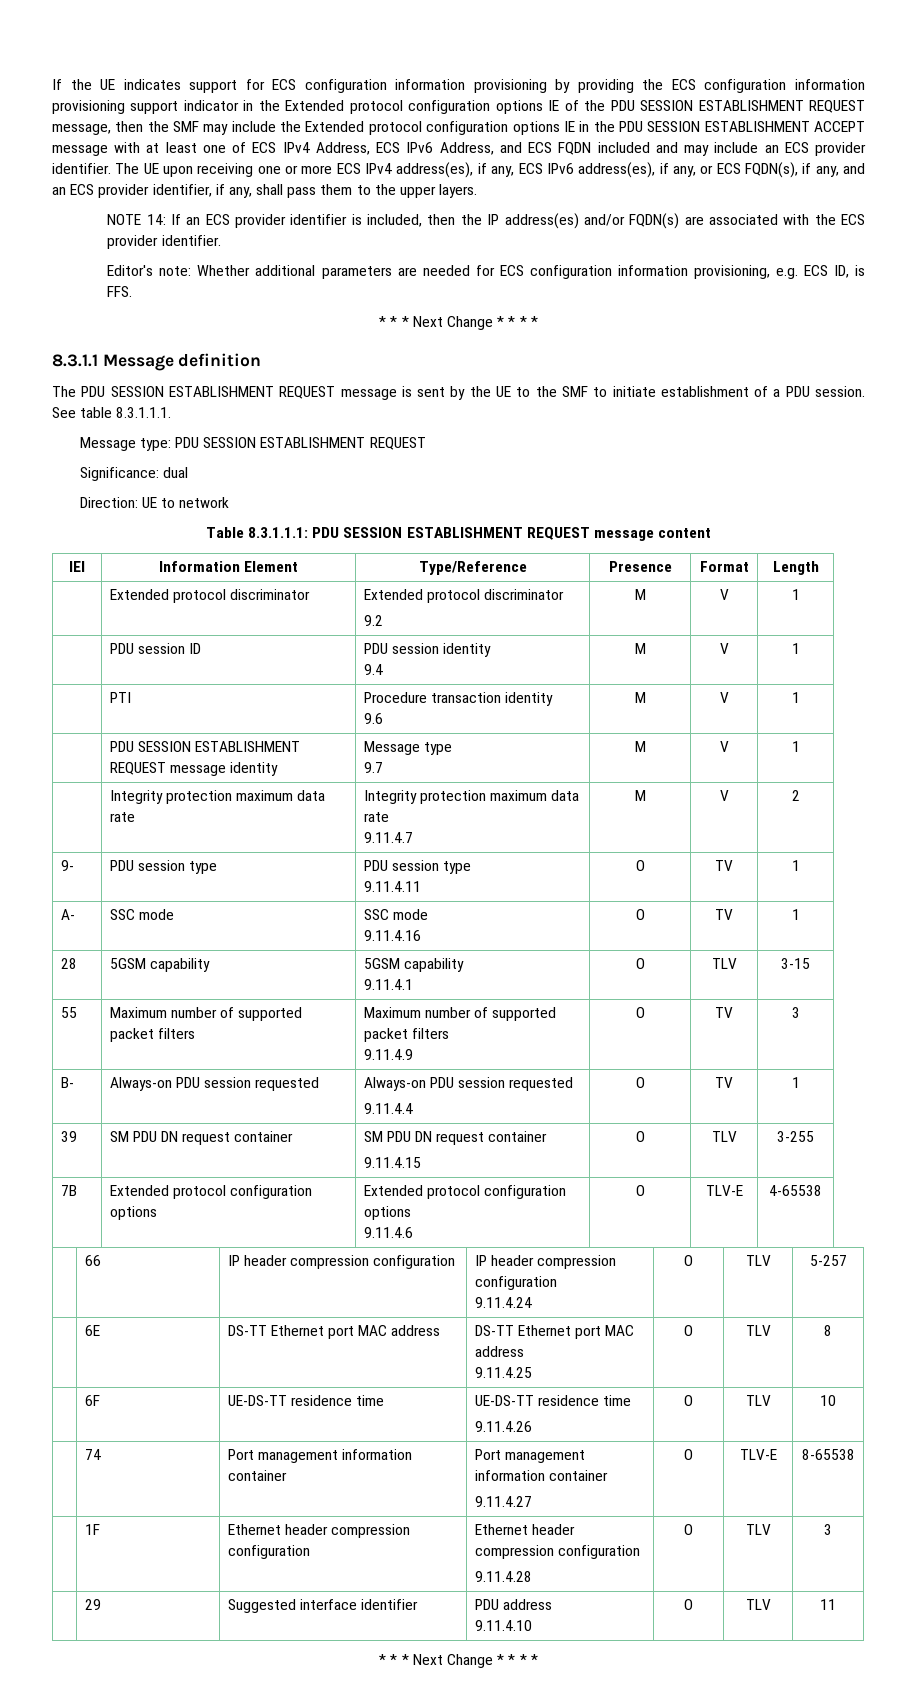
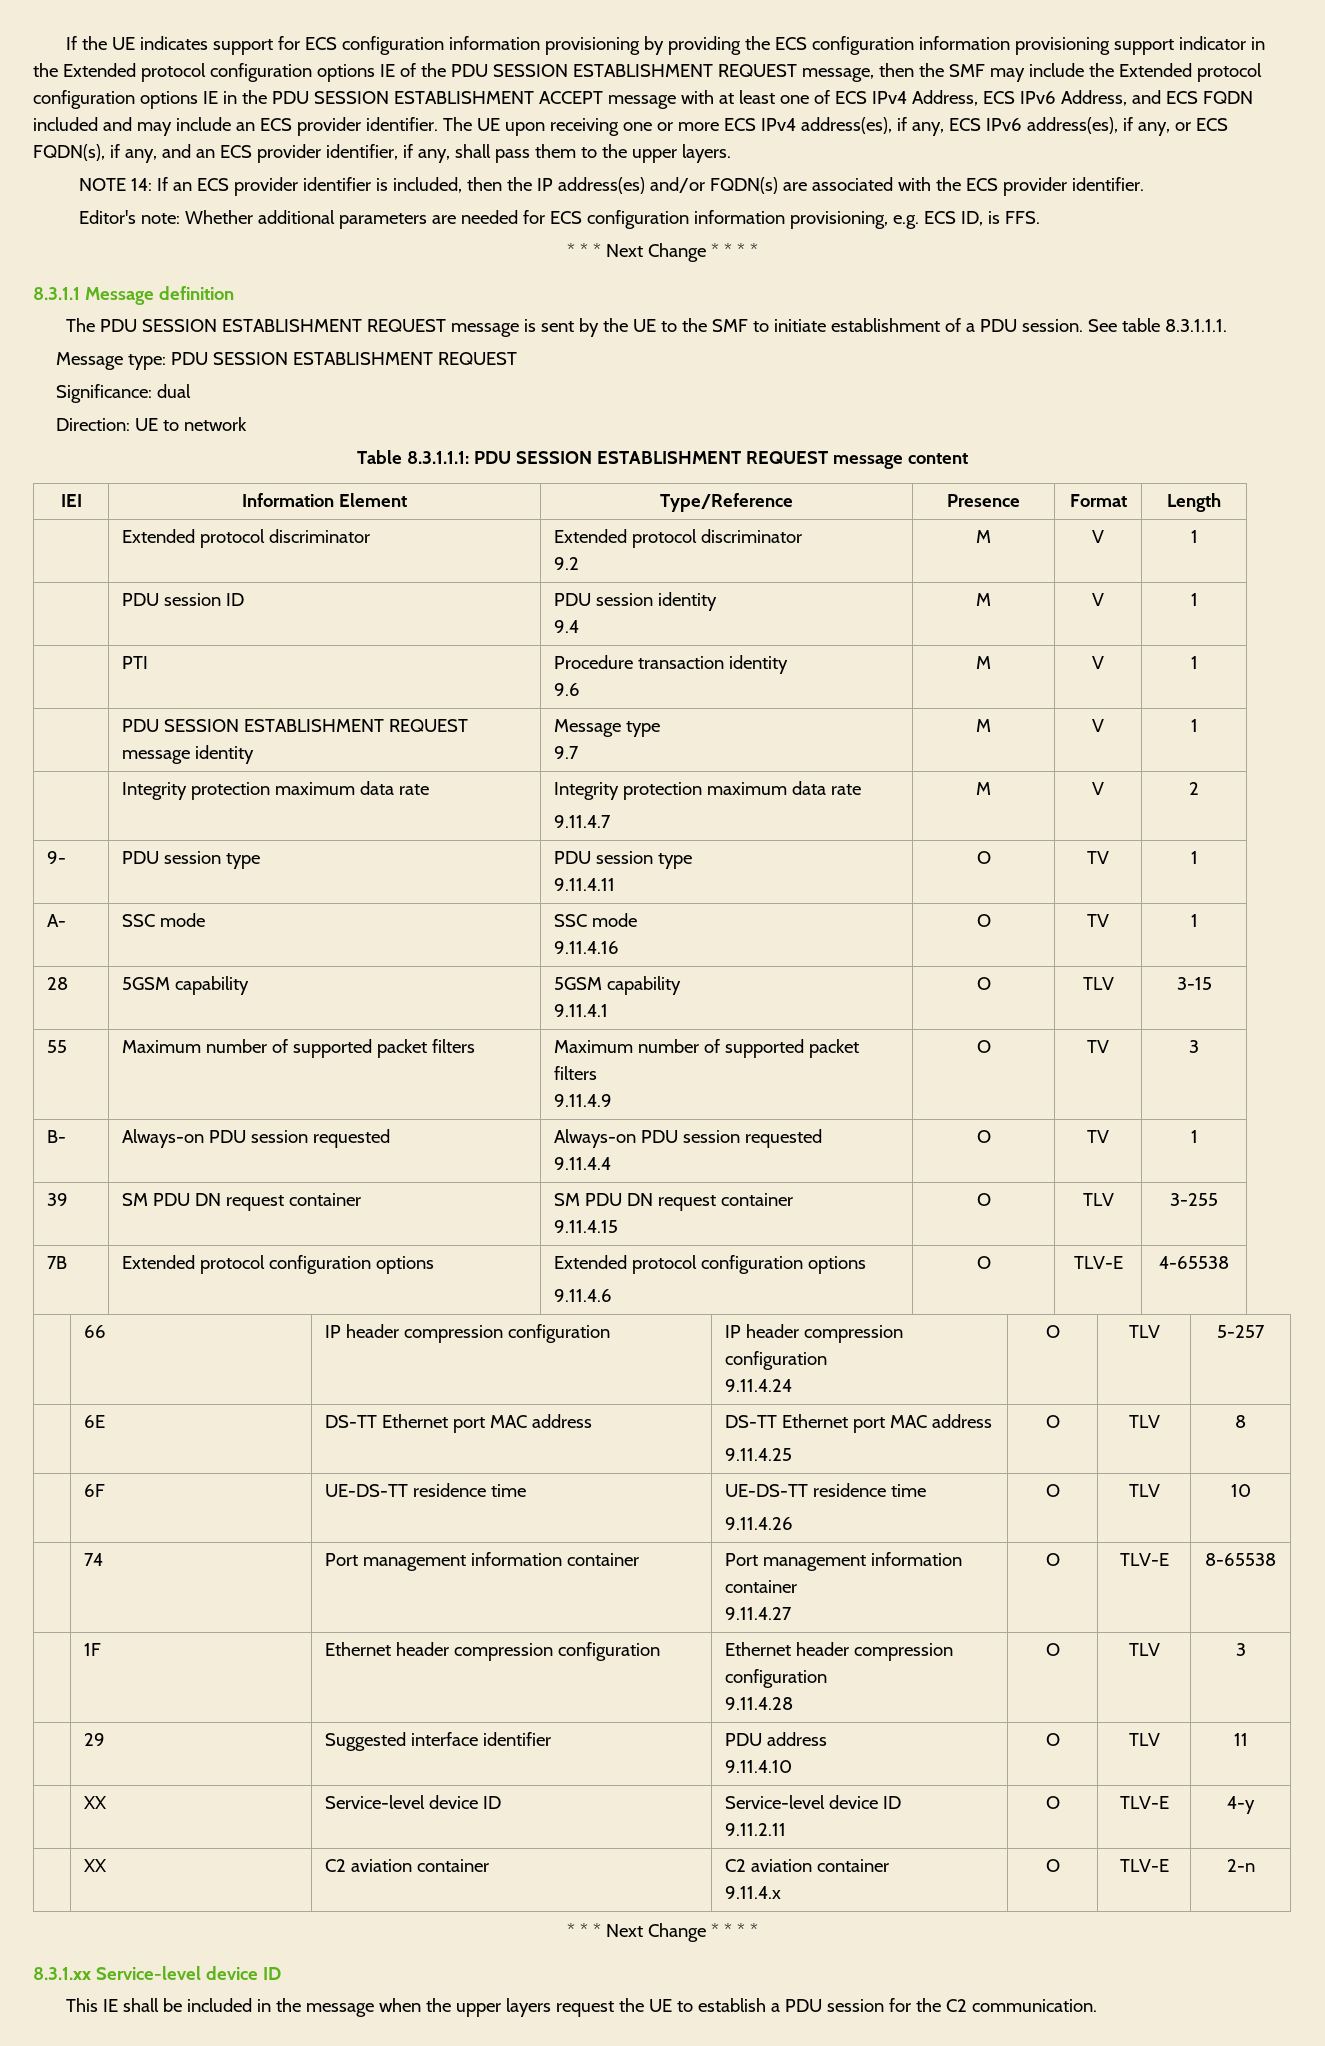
[379,1654,538,1668] // * * * Next Change * * * * -> [84,1796,107,1809] [325,1795,502,1809] [725,1795,902,1809] [725,1823,787,1836] [1045,1796,1060,1809] [1119,1796,1169,1809] [1227,1796,1255,1814] [84,1859,107,1872] [325,1859,490,1872] [725,1859,890,1872] [725,1886,782,1899] [1045,1859,1060,1872] [1119,1859,1169,1872] [1226,1859,1255,1872] [567,1923,758,1942] [33,1966,281,1980] [65,1998,1097,2017] // | XX | Service-level device ID | Service-level device ID // 9.11.2.11 | O | TLV-E | 4-y // | XX | C2 aviation container | C2 aviation container // 9.11.4.x | O | TLV-E | 2-n // * * * Next Change * * * * // 8.3.1.xx Service-level device ID // This IE shall be included in the message when the upper layers request the UE to establish a PDU session for the C2 communication.

